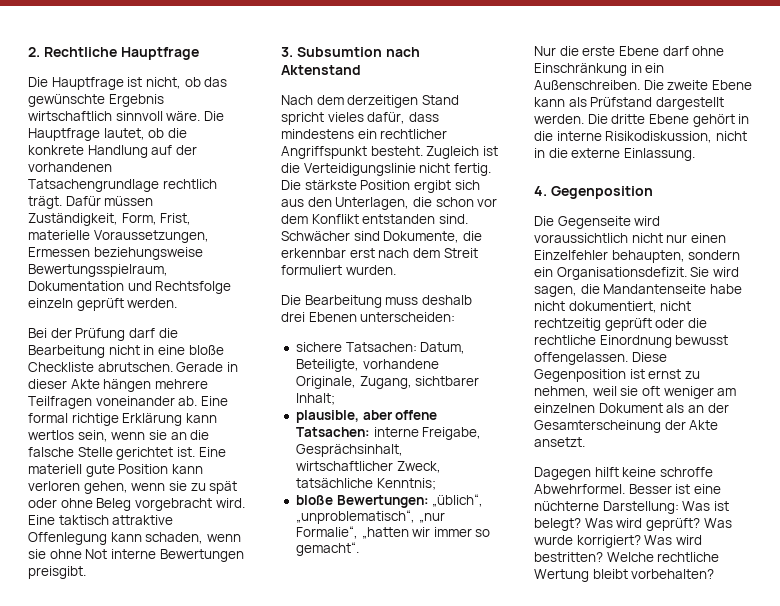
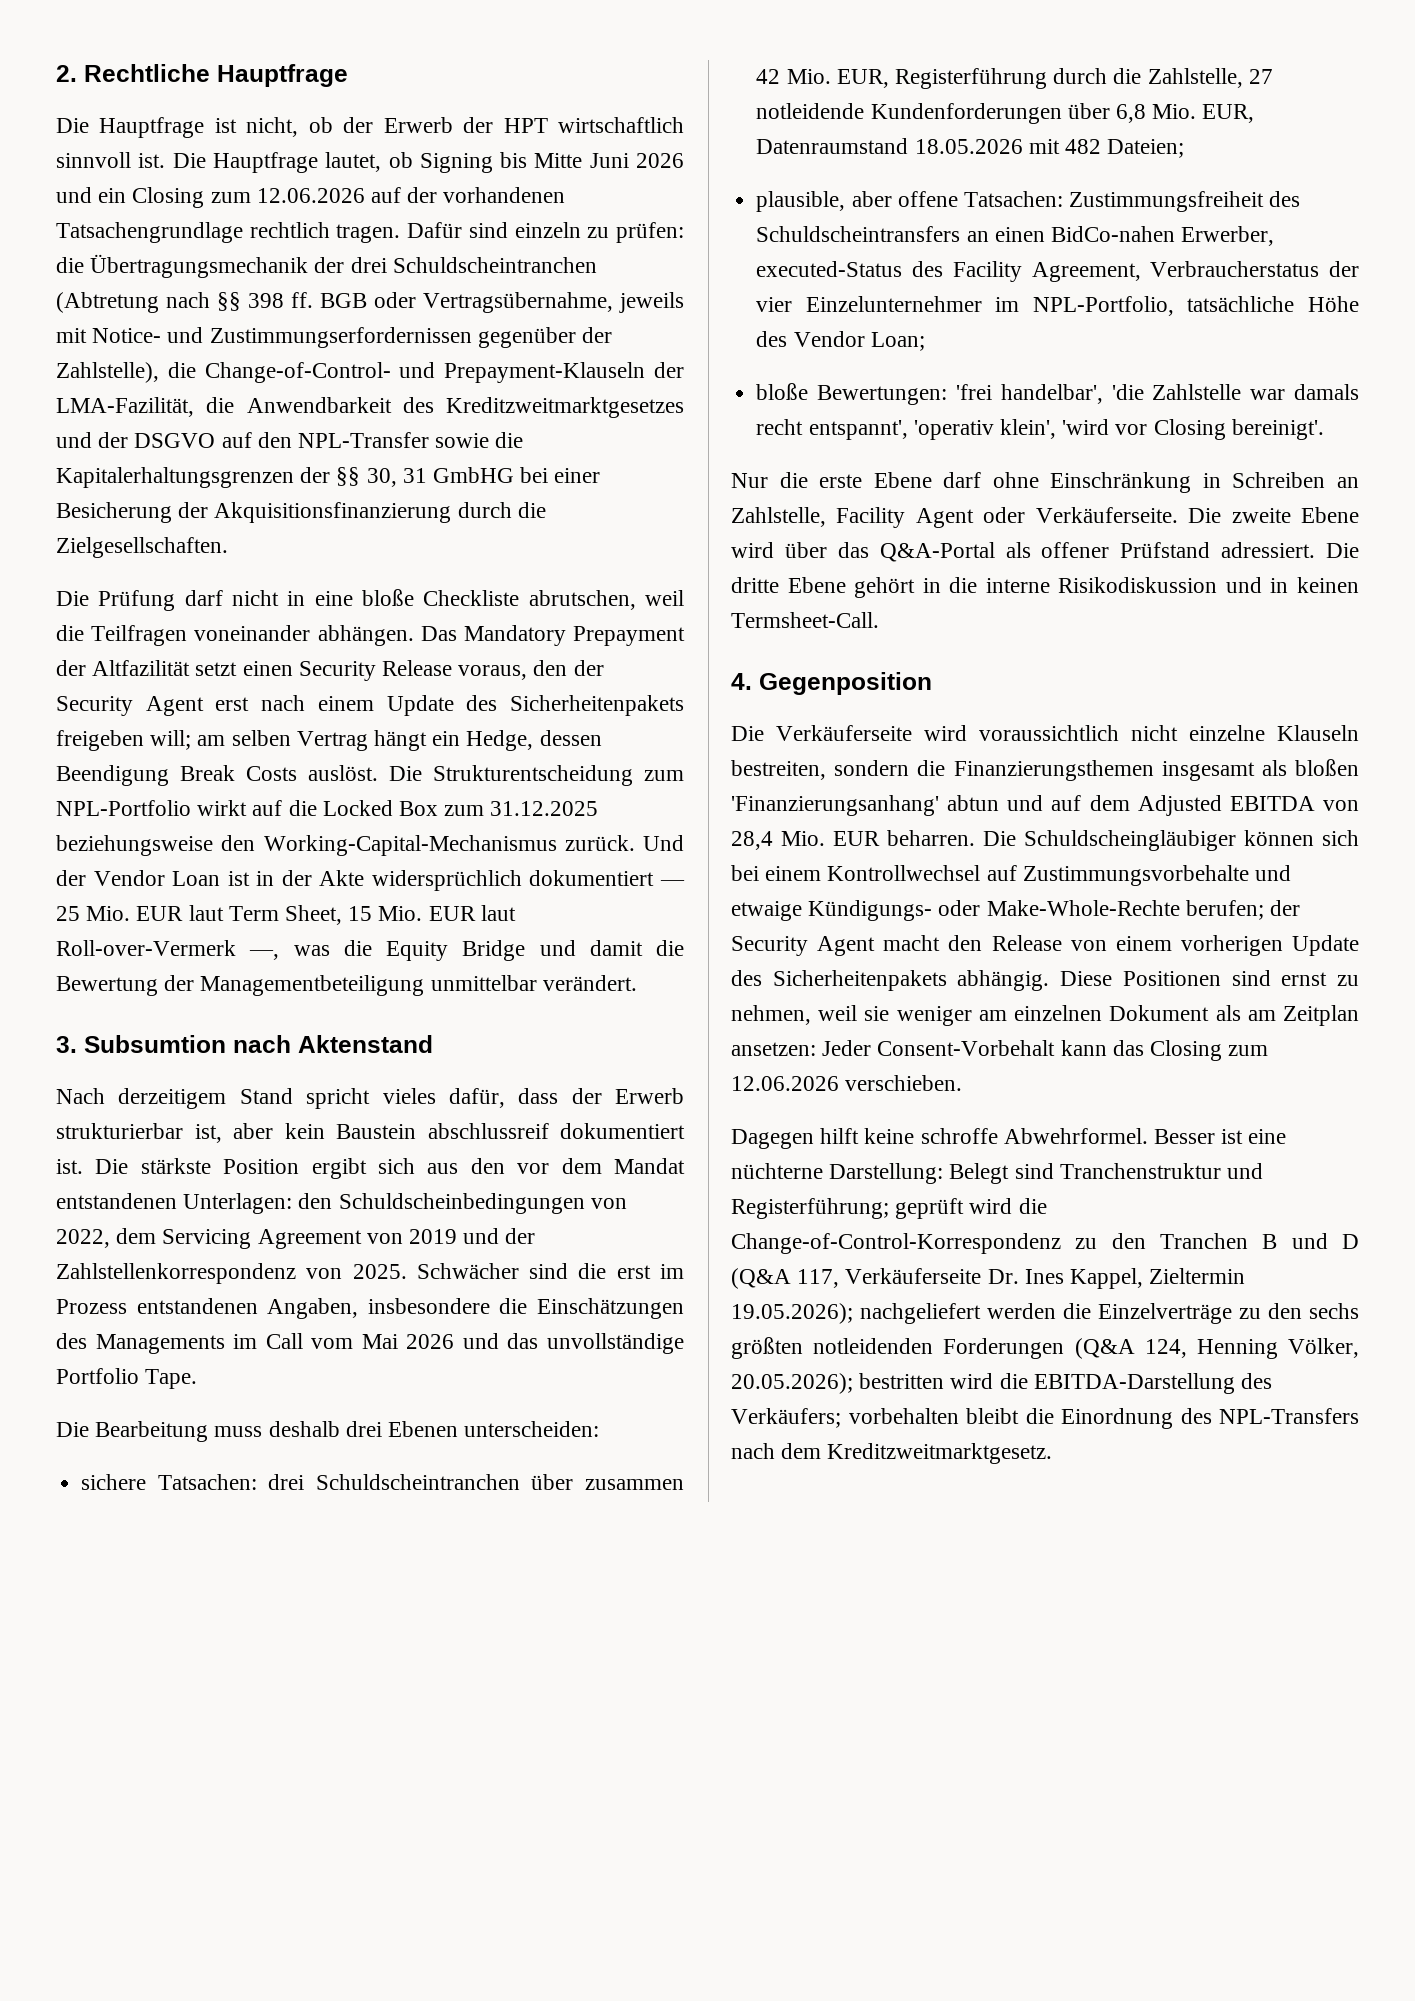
[204,77,228,87] [28,94,164,107] das gewünschte Ergebnis -> [343,117,548,133] der Erwerb der HPT
[166,111,201,121] wäre. -> [138,153,166,168] ist.
[167,128,187,138] [28,145,148,158] die konkrete Handlung -> [419,152,684,173] [56,187,365,208] Signing bis Mitte Juni 2026 und ein Closing zum 12.06.2026
[28,196,154,209] [28,213,192,226] [28,230,209,243] [28,247,203,260] [28,264,168,277] [28,281,232,294] [28,298,178,311] [28,328,178,341] [28,345,105,358] trägt. Dafür müssen Zuständigkeit, Form, Frist, materielle Voraussetzungen, Ermessen beziehungsweise Bewertungsspielraum, Dokumentation und Rechtsfolge einzeln geprüft werden. // Bei der Prüfung darf die Bearbeitung -> [336,222,684,243] [56,254,597,278] [56,292,684,313] [56,327,613,348] [56,362,684,383] [56,397,684,418] [56,432,524,448] [56,467,601,488] [56,502,546,523] [56,537,228,558] [56,590,223,611] tragen. Dafür sind einzeln zu prüfen: die Übertragungsmechanik der drei Schuldscheintranchen (Abtretung nach §§ 398 ff. BGB oder Vertragsübernahme, jeweils mit Notice- und Zustimmungserfordernissen gegenüber der Zahlstelle), die Change-of-Control- und Prepayment-Klauseln der LMA-Fazilität, die Anwendbarkeit des Kreditzweitmarktgesetzes und der DSGVO auf den NPL-Transfer sowie die Kapitalerhaltungsgrenzen der §§ 30, 31 GmbHG bei einer Besicherung der Akquisitionsfinanzierung durch die Zielgesellschaften. // Die Prüfung darf
[97,362,238,372] [28,379,208,392] [28,396,228,409] [28,413,217,426] [28,430,210,442] [28,447,226,460] [28,464,203,477] [28,481,238,494] [28,498,245,511] [28,515,174,525] [28,532,241,545] [28,549,244,562] [28,566,86,579] abrutschen. Gerade in dieser Akte hängen mehrere Teilfragen voneinander ab. Eine formal richtige Erklärung kann wertlos sein, wenn sie an die falsche Stelle gerichtet ist. Eine materiell gute Position kann verloren gehen, wenn sie zu spät oder ohne Beleg vorgebracht wird. Eine taktisch attraktive Offenlegung kann schaden, wenn sie ohne Not interne Bewertungen preisgibt. -> [528,590,684,610] [56,625,685,646] [56,660,604,681] [56,695,684,716] [56,730,602,751] [56,765,684,786] [56,800,599,816] [56,835,684,856] [56,870,685,891] [56,905,516,925] [56,940,684,961] [56,975,637,996] abrutschen, weil die Teilfragen voneinander abhängen. Das Mandatory Prepayment der Altfazilität setzt einen Security Release voraus, den der Security Agent erst nach einem Update des Sicherheitenpakets freigeben will; am selben Vertrag hängt ein Hedge, dessen Beendigung Break Costs auslöst. Die Strukturentscheidung zum NPL-Portfolio wirkt auf die Locked Box zum 31.12.2025 beziehungsweise den Working-Capital-Mechanismus zurück. Und der Vendor Loan ist in der Akte widersprüchlich dokumentiert — 25 Mio. EUR laut Term Sheet, 15 Mio. EUR laut Roll-over-Vermerk —, was die Equity Bridge und damit die Bewertung der Managementbeteiligung unmittelbar verändert.
[316,95,419,108] dem derzeitigen -> [118,1088,227,1109] derzeitigem
[281,129,448,139] [281,146,498,159] [281,163,491,176] mindestens ein rechtlicher Angriffspunkt besteht. Zugleich ist die Verteidigungslinie nicht fertig. -> [571,1088,684,1104] [56,1123,685,1143] [56,1159,83,1174] der Erwerb strukturierbar ist, aber kein Baustein abschlussreif dokumentiert ist.
[335,197,498,210] [281,214,468,224] [281,231,482,243] [281,248,478,258] [281,265,396,275] Unterlagen, die schon vor dem Konflikt entstanden sind. Schwächer sind Dokumente, die erkennbar erst nach dem Streit formuliert wurden. -> [517,1158,685,1174] [56,1193,627,1214] [56,1228,536,1249] [56,1263,685,1284] [56,1298,684,1319] [56,1333,684,1354] [56,1368,198,1389] vor dem Mandat entstandenen Unterlagen: den Schuldscheinbedingungen von 2022, dem Servicing Agreement von 2019 und der Zahlstellenkorrespondenz von 2025. Schwächer sind die erst im Prozess entstandenen Angaben, insbesondere die Einschätzungen des Managements im Call vom Mai 2026 und das unvollständige Portfolio Tape.
[420,342,466,354] [295,359,439,372] [295,376,480,389] [295,393,335,405] [295,410,438,423] [295,427,482,440] [295,444,403,457] [295,461,441,473] [295,478,436,490] [295,494,484,508] [295,510,445,524] [295,526,491,539] [295,542,359,556] Datum, Beteiligte, vorhandene Originale, Zugang, sichtbarer Inhalt; // plausible, aber offene Tatsachen: interne Freigabe, Gesprächsinhalt, wirtschaftlicher Zweck, tatsächliche Kenntnis; // bloße Bewertungen: „üblich“, „unproblematisch“, „nur Formalie“, „hatten wir immer so gemacht“. -> [268,1474,684,1490] [756,68,1273,89] [756,103,1255,124] [756,138,1185,158] [756,191,1301,212] [756,226,1275,246] [756,261,1359,282] [756,296,1359,316] [756,331,925,351] [756,383,1359,405] [756,419,1324,440] drei Schuldscheintranchen über zusammen 42 Mio. EUR, Registerführung durch die Zahlstelle, 27 notleidende Kundenforderungen über 6,8 Mio. EUR, Datenraumstand 18.05.2026 mit 482 Dateien; // plausible, aber offene Tatsachen: Zustimmungsfreiheit des Schuldscheintransfers an einen BidCo-nahen Erwerber, executed-Status des Facility Agreement, Verbraucherstatus der vier Einzelunternehmer im NPL-Portfolio, tatsächliche Höhe des Vendor Loan; // bloße Bewertungen: 'frei handelbar', 'die Zahlstelle war damals recht entspannt', 'operativ klein', 'wird vor Closing bereinigt'.
[645,63,665,73] [534,80,752,90] [534,97,724,110] [534,114,584,124] ein Außenschreiben. Die zweite Ebene kann als Prüfstand dargestellt werden. -> [1232,472,1359,488] [731,507,1359,528] [731,542,1316,562] Schreiben an Zahlstelle, Facility Agent oder Verkäuferseite. Die zweite Ebene wird über das Q&A-Portal als offener Prüfstand adressiert.
[605,131,747,143] [534,148,695,161] Risikodiskussion, nicht in die externe Einlassung. -> [1058,577,1359,593] [731,612,879,628] Risikodiskussion und in keinen Termsheet-Call.
[557,216,631,229] Gegenseite -> [776,725,912,741] Verkäuferseite
[666,233,726,243] [534,250,741,263] [534,267,739,280] [534,284,742,297] [534,301,692,313] [534,318,707,331] [534,335,729,348] [534,352,667,365] [534,369,645,382] nur einen Einzelfehler behaupten, sondern ein Organisationsdefizit. Sie wird sagen, die Mandantenseite habe nicht dokumentiert, nicht rechtzeitig geprüft oder die rechtliche Einordnung bewusst offengelassen. Diese Gegenposition ist -> [1189,725,1359,741] [731,759,1359,781] [731,795,1359,816] [731,830,1359,851] [731,865,1292,886] [731,900,1301,921] [731,935,1359,956] [731,970,1271,991] einzelne Klauseln bestreiten, sondern die Finanzierungsthemen insgesamt als bloßen 'Finanzierungsanhang' abtun und auf dem Adjusted EBITDA von 28,4 Mio. EUR beharren. Die Schuldscheingläubiger können sich bei einem Kontrollwechsel auf Zustimmungsvorbehalte und etwaige Kündigungs- oder Make-Whole-Rechte berufen; der Security Agent macht den Release von einem vorherigen Update des Sicherheitenpakets abhängig. Diese Positionen sind
[641,386,660,396] oft -> (890, 1013) none
[687,403,729,413] [534,420,719,433] [534,437,585,447] an der Gesamterscheinung der Akte ansetzt. -> [1247,1005,1359,1026] [731,1040,1269,1061] [731,1075,963,1091] am Zeitplan ansetzen: Jeder Consent-Vorbehalt kann das Closing zum 12.06.2026 verschieben.
[682,501,729,511] [534,518,732,531] [534,535,702,548] [534,552,720,562] [534,569,715,582] Was ist belegt? Was wird geprüft? Was wurde korrigiert? Was wird bestritten? Welche rechtliche Wertung bleibt vorbehalten? -> [949,1163,1264,1184] [731,1198,1047,1219] [731,1233,1359,1254] [731,1268,1246,1289] [731,1303,1359,1324] [731,1337,1359,1359] [731,1373,1273,1394] [731,1408,1359,1429] [731,1443,1053,1464] Belegt sind Tranchenstruktur und Registerführung; geprüft wird die Change-of-Control-Korrespondenz zu den Tranchen B und D (Q&A 117, Verkäuferseite Dr. Ines Kappel, Zieltermin 19.05.2026); nachgeliefert werden die Einzelverträge zu den sechs größten notleidenden Forderungen (Q&A 124, Henning Völker, 20.05.2026); bestritten wird die EBITDA-Darstellung des Verkäufers; vorbehalten bleibt die Einordnung des NPL-Transfers nach dem Kreditzweitmarktgesetz.

